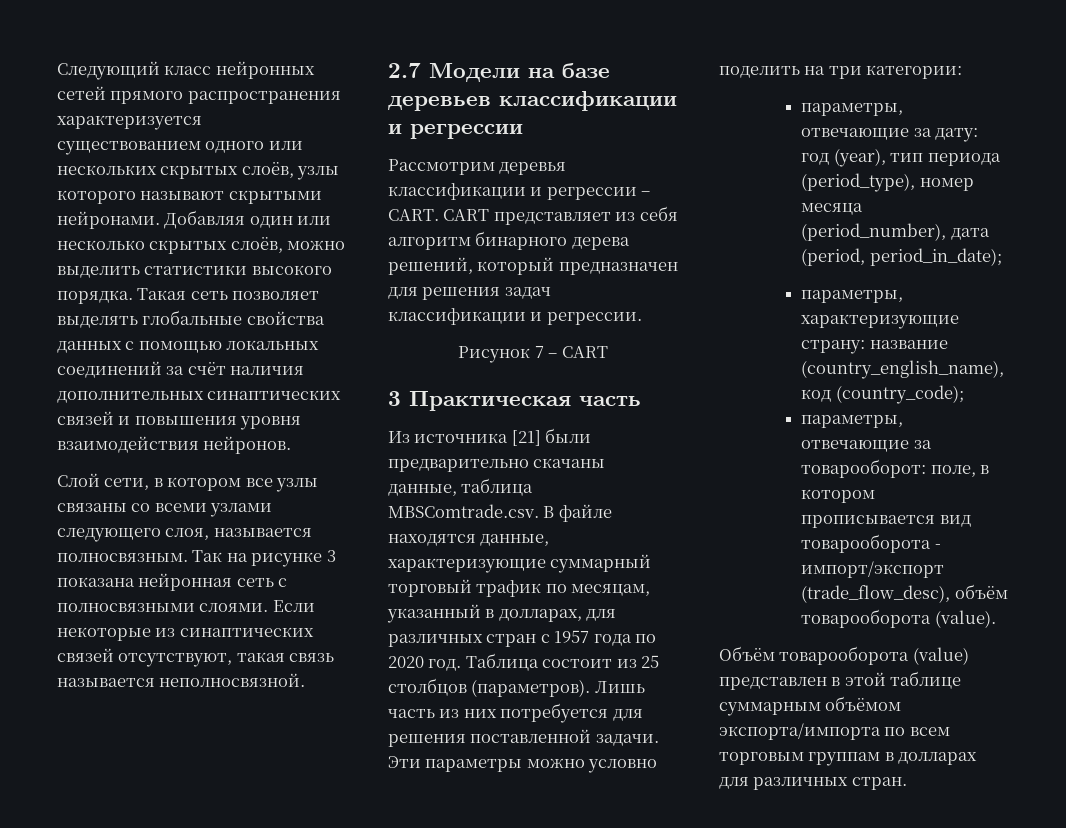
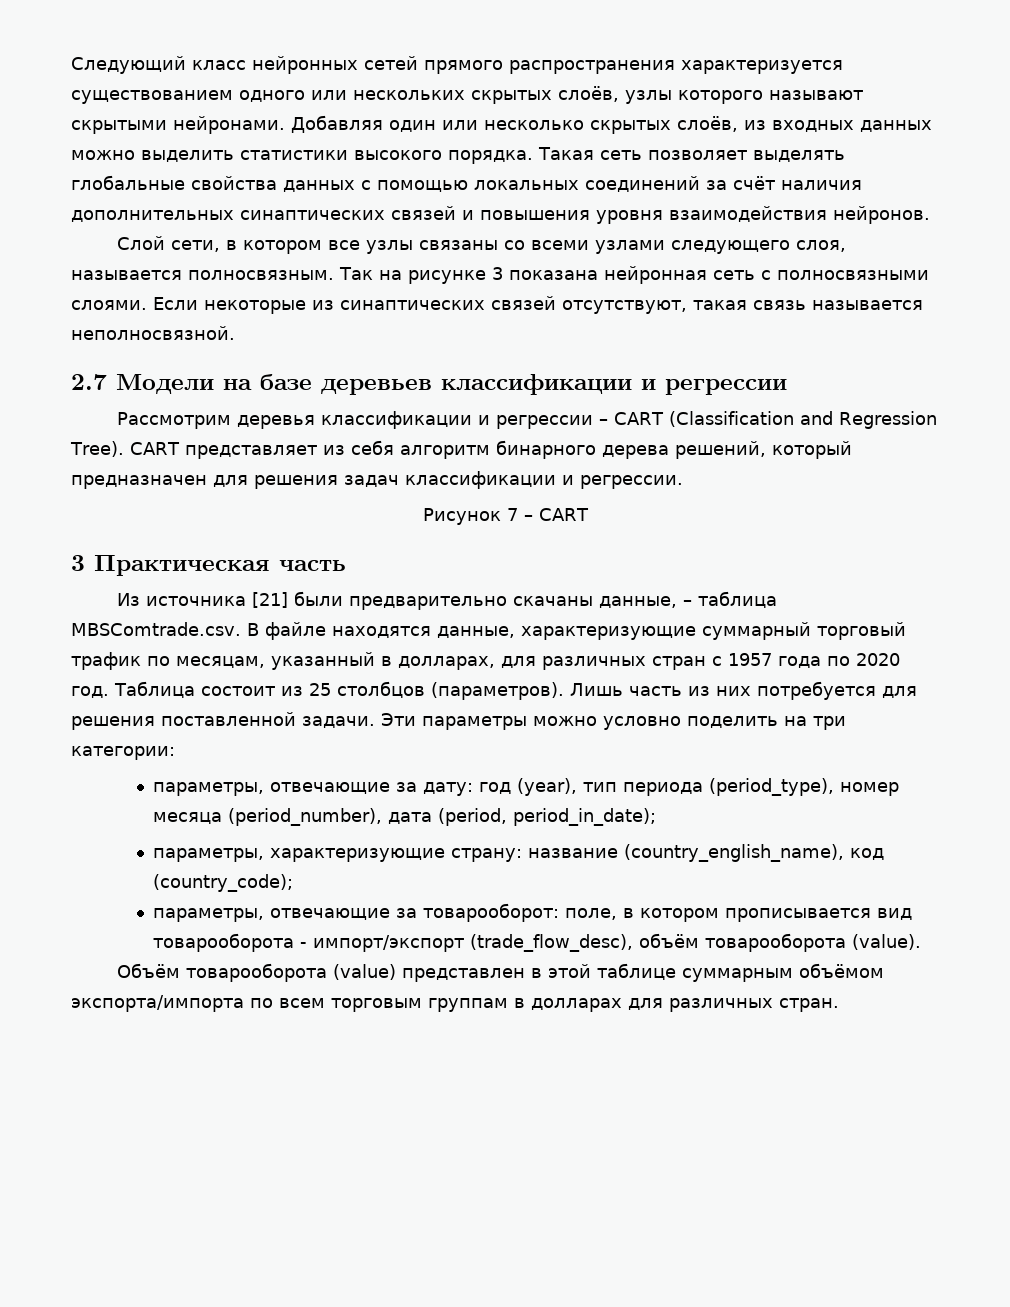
(283, 245) none -> [744,120,932,132] из входных данных
[388,209,439,221] CART. -> [613,411,937,429] [70,441,124,457] CART (Classification and Regression Tree).
(457, 490) none -> [682,600,692,606] –

